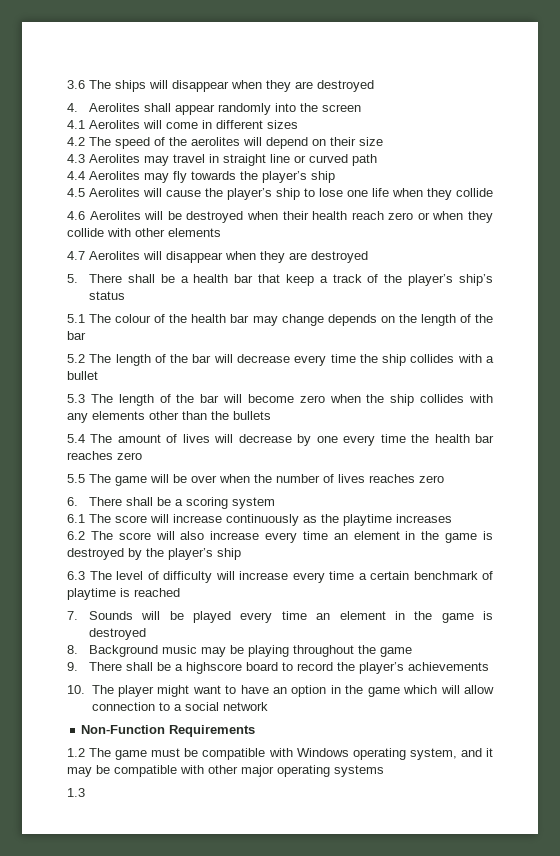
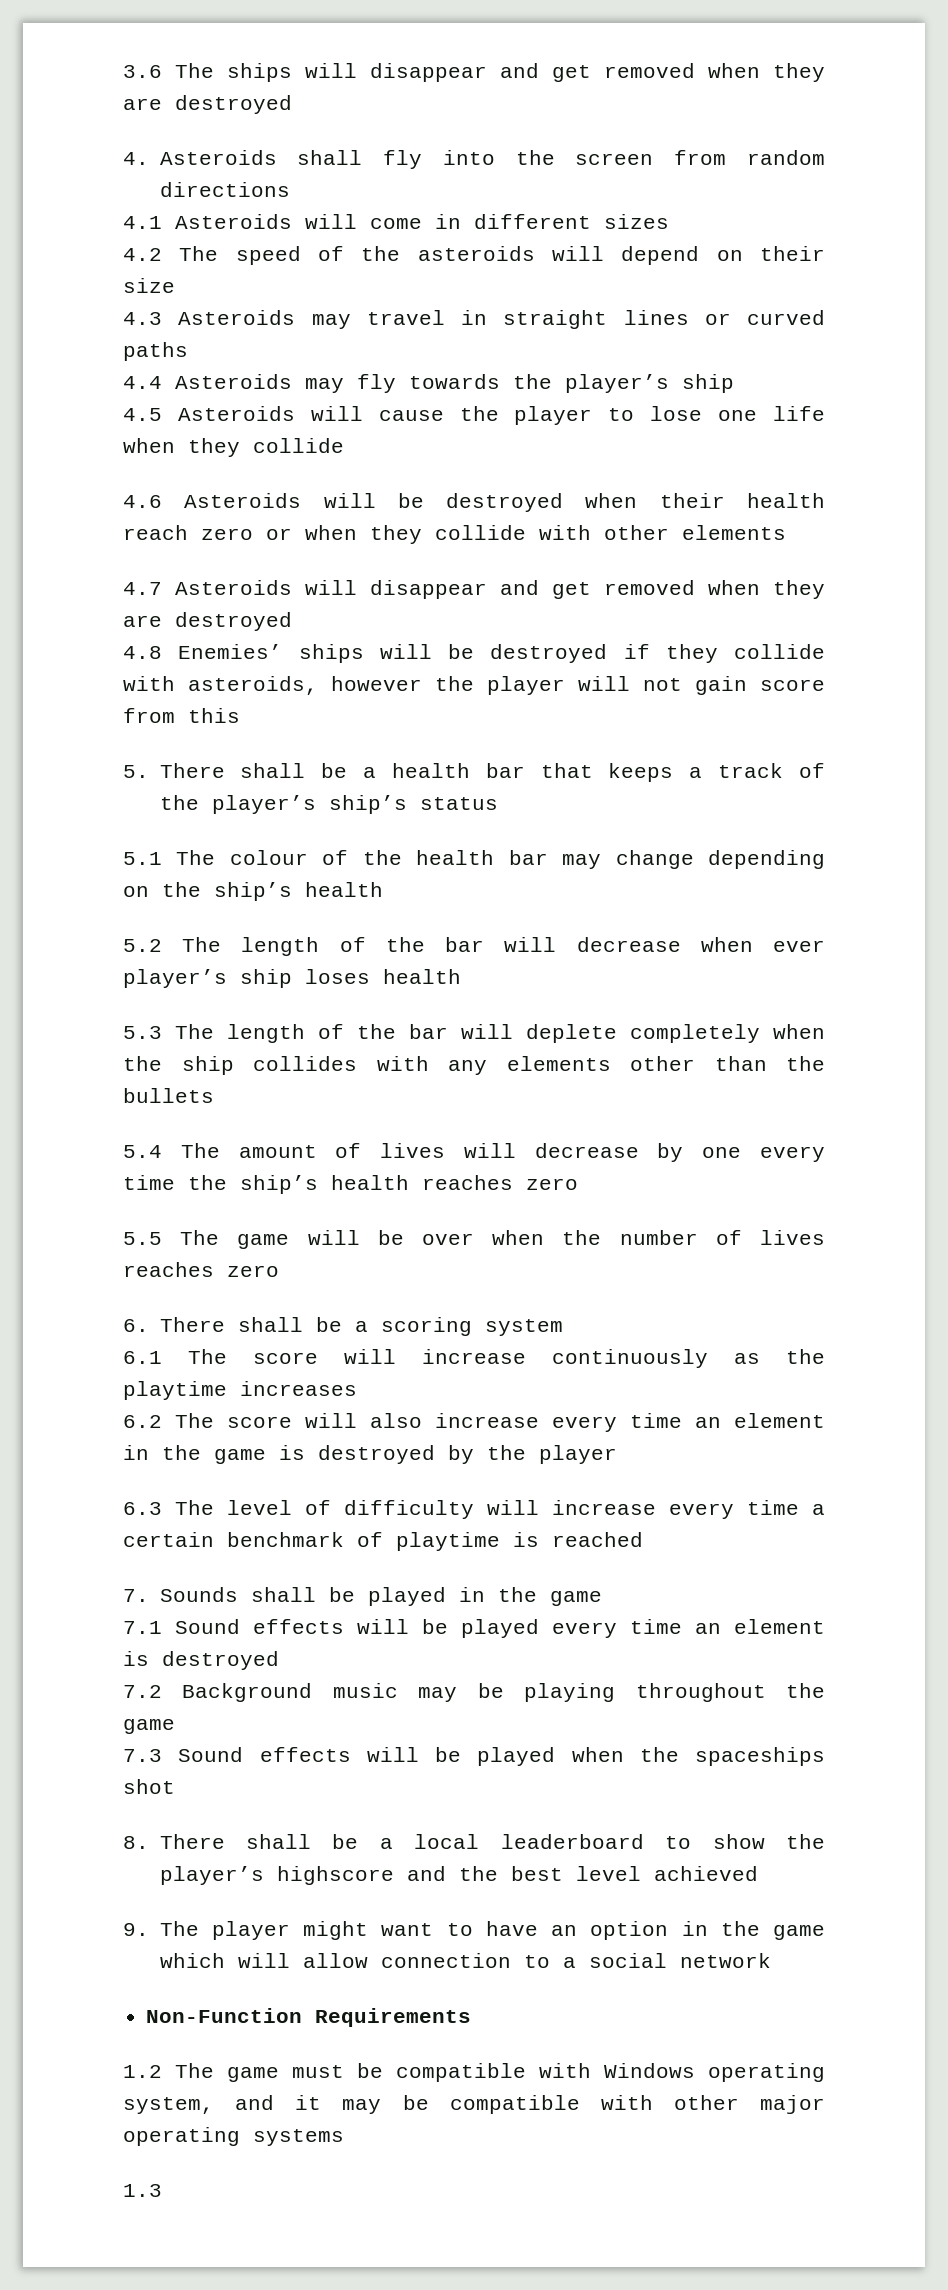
(229, 86) none -> [500,63,695,82] and get removed
[88,103,271,115] Aerolites shall appear randomly -> [159,150,423,169] Asteroids shall fly
(361, 108) none -> [674,150,825,165] [159,182,290,197] from random directions
[89,120,140,129] Aerolites -> [175,214,292,229] Asteroids
[191,137,240,146] aerolites -> [417,246,535,261] asteroids
[89,154,140,163] Aerolites -> [178,310,296,325] Asteroids
[270,154,290,163] line -> [623,310,689,325] lines
[352,154,377,166] path -> [123,342,188,361] paths
[89,171,140,180] Aerolites -> [175,374,292,389] Asteroids
[89,188,140,197] Aerolites -> [177,406,295,421] Asteroids
[227,188,300,200] player’s ship -> [514,406,593,425] player
[89,211,141,220] Aerolites -> [184,493,302,508] Asteroids
[89,251,368,263] Aerolites will disappear when they are destroyed -> [175,580,825,599] [123,612,292,631] [123,644,825,663] [123,676,825,695] [123,708,240,723] Asteroids will disappear and get removed when they are destroyed // 4.8 Enemies’ ships will be destroyed if they collide with asteroids, however the player will not gain score from this
[285,274,314,286] keep -> [608,763,674,782] keeps
[327,314,377,326] depends -> [708,850,826,869] depending
[420,314,493,326] [67,331,86,340] length of the bar -> [214,882,383,901] ship’s health
[294,354,494,366] [67,371,98,380] every time the ship collides with a bullet -> [700,937,825,952] [123,969,461,988] when ever player’s ship loses health
[247,394,325,403] become zero -> [526,1024,760,1043] deplete completely
[434,434,494,443] health bar -> [240,1175,409,1194] ship’s health
[168,548,241,560] player’s ship -> [539,1445,617,1464] player
(133, 615) none -> [250,1587,602,1606] [123,1619,344,1634] shall be played in the game // 7.1 Sound effects
[394,611,474,623] in the game -> (825, 1626) none
[67,645,78,654] 8. -> [123,1685,162,1698] 7.2
[67,662,489,674] [67,685,85,694] 9. There shall be a highscore board to record the player’s achievements // 10. -> [123,1747,825,1766] [123,1779,175,1794] [123,1834,825,1849] [159,1866,758,1885] [123,1923,149,1936] 7.3 Sound effects will be played when the spaceships shot // 8. There shall be a local leaderboard to show the player’s highscore and the best level achieved // 9.

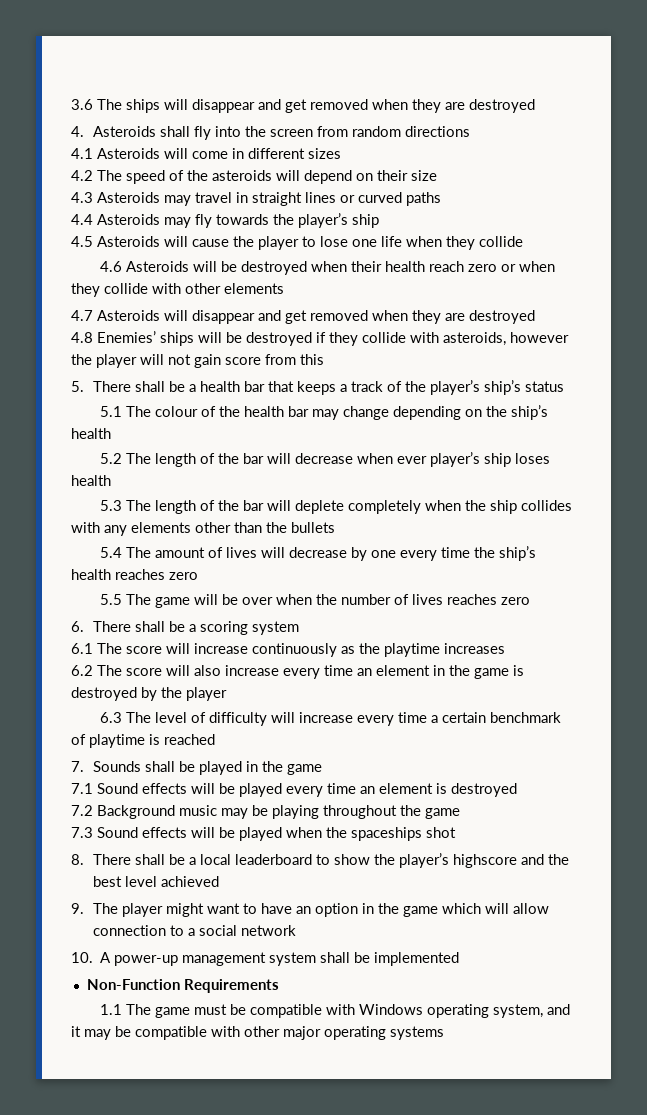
(771, 1960) none -> [71,952,460,966] // 10. A power-up management system shall be implemented
[123,2065,162,2078] 1.2 -> [100,1004,123,1015] 1.1
[123,2184,162,2197] // 1.3 -> (444, 1033) none

